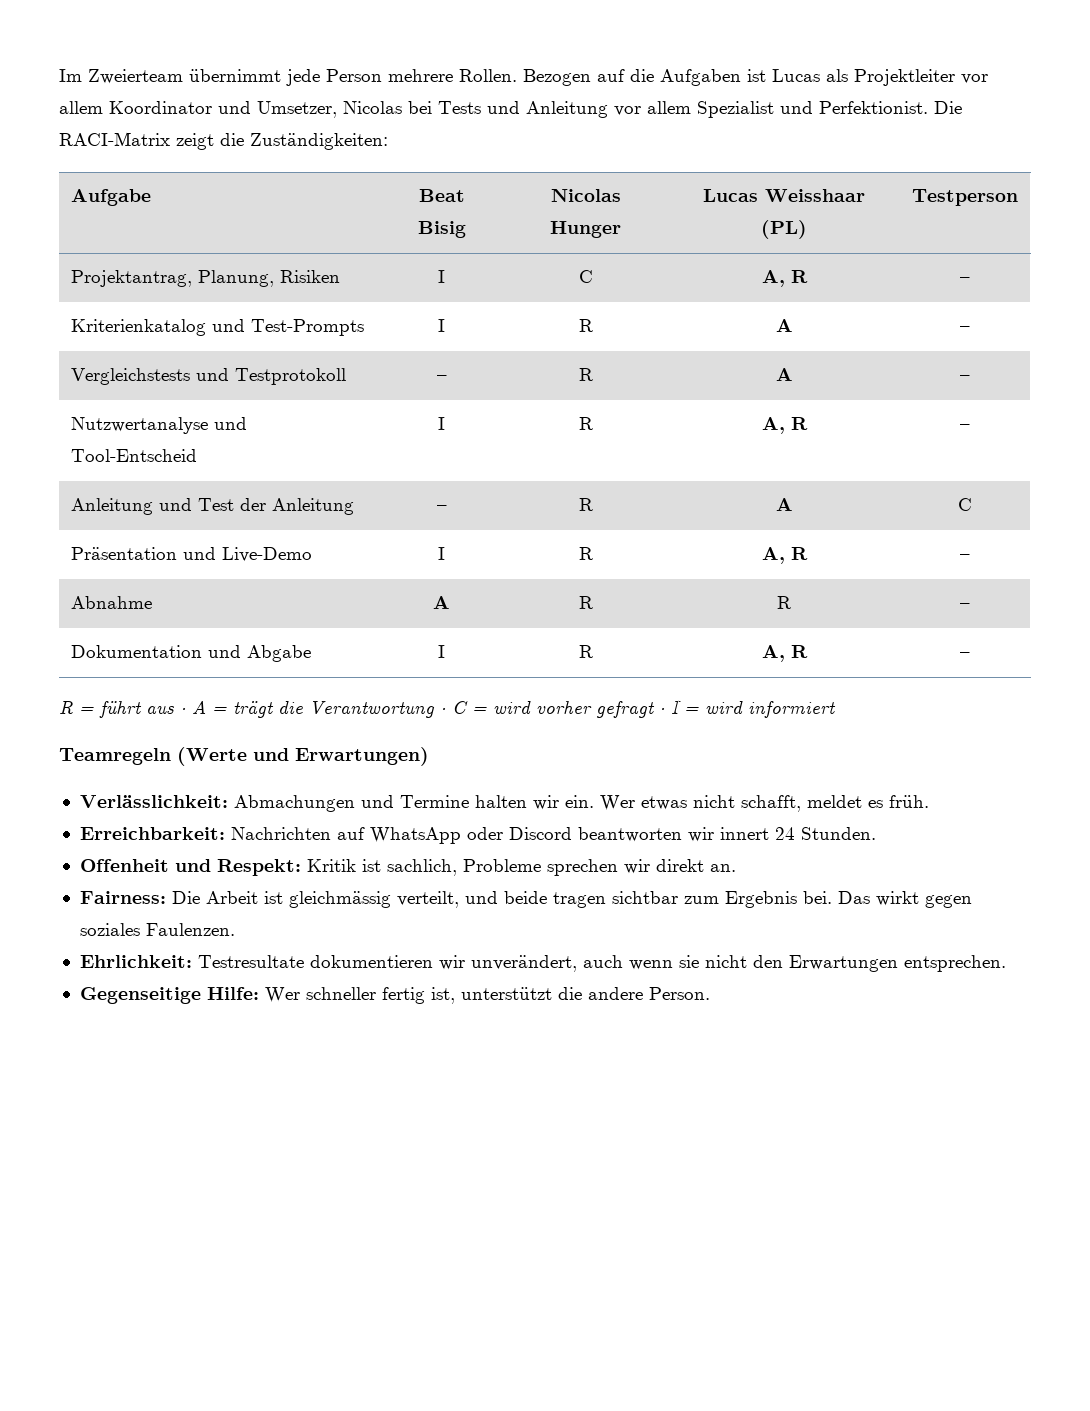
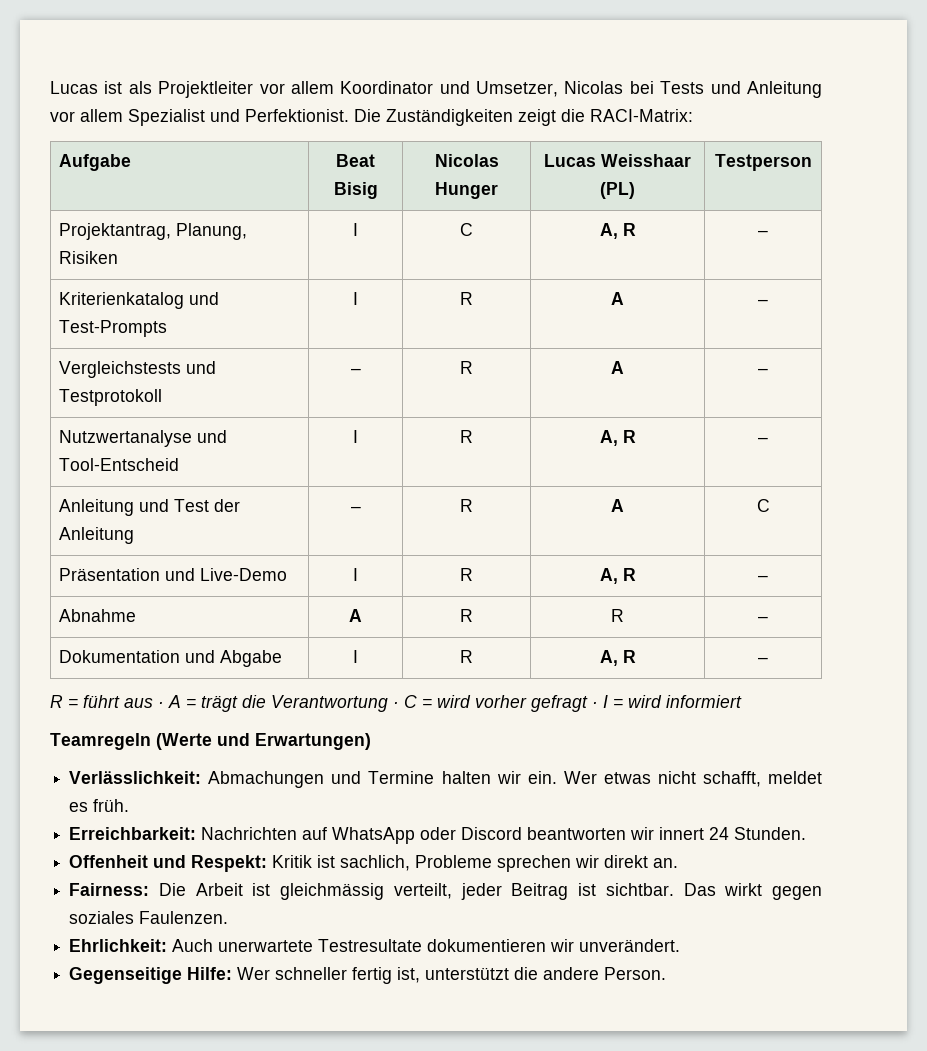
[59,69,820,86] Im Zweierteam übernimmt jede Person mehrere Rollen. Bezogen auf die Aufgaben ist Lucas -> [50,81,123,94] Lucas ist
[59,132,170,146] RACI-Matrix -> [386,109,513,126] Zuständigkeiten
[250,133,388,150] Zuständigkeiten: -> [590,109,693,122] RACI-Matrix:
[464,891,832,908] und beide tragen sichtbar zum Ergebnis bei. -> [460,883,674,900] jeder Beitrag ist sichtbar.
(192, 961) none -> [172,939,314,952] Auch unerwartete
[470,955,1006,972] unverändert, auch wenn sie nicht den Erwartungen entsprechen. -> [579,939,681,952] unverändert.

